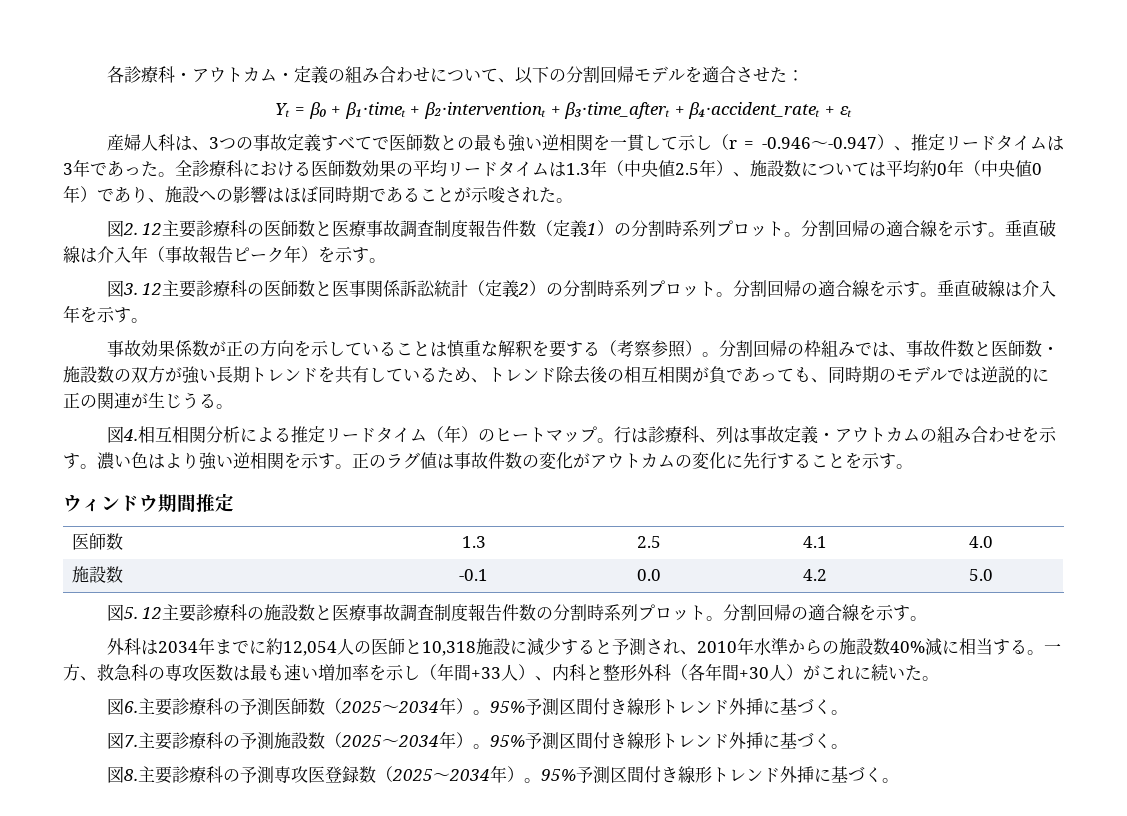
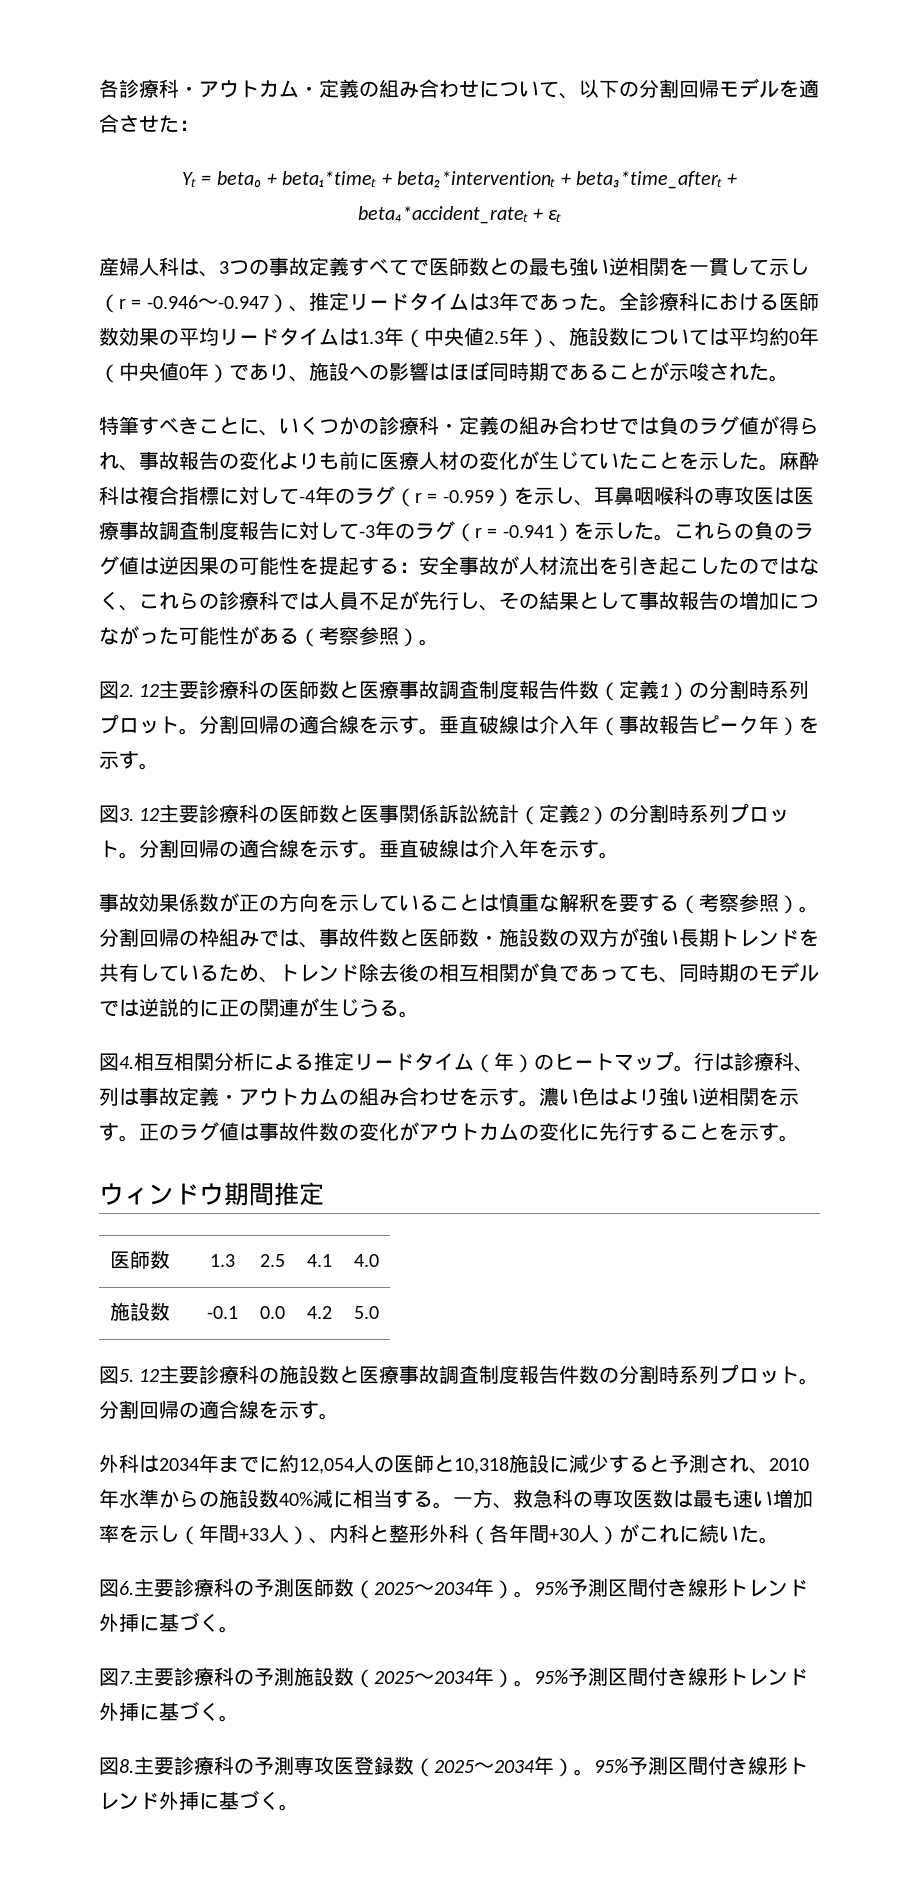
[308,102,821,119] β₀ + β₁·timeₜ + β₂·interventionₜ + β₃·time_afterₜ + β₄·accident_rateₜ -> [216,171,738,189] [357,206,528,224] beta₀ + beta₁*timeₜ + beta₂*interventionₜ + beta₃*time_afterₜ + beta₄*accident_rateₜ
(573, 200) none -> [99,416,819,436] [99,451,819,471] [99,486,814,507] [99,521,814,542] [99,556,819,575] [99,591,819,611] [99,626,439,647] // 特筆すべきことに、いくつかの診療科・定義の組み合わせでは負のラグ値が得られ、事故報告の変化よりも前に医療人材の変化が生じていたことを示した。麻酔科は複合指標に対して-4年のラグ（r = -0.959）を示し、耳鼻咽喉科の専攻医は医療事故調査制度報告に対して-3年のラグ（r = -0.941）を示した。これらの負のラグ値は逆因果の可能性を提起する：安全事故が人材流出を引き起こしたのではなく、これらの診療科では人員不足が先行し、その結果として事故報告の増加につながった可能性がある（考察参照）。

